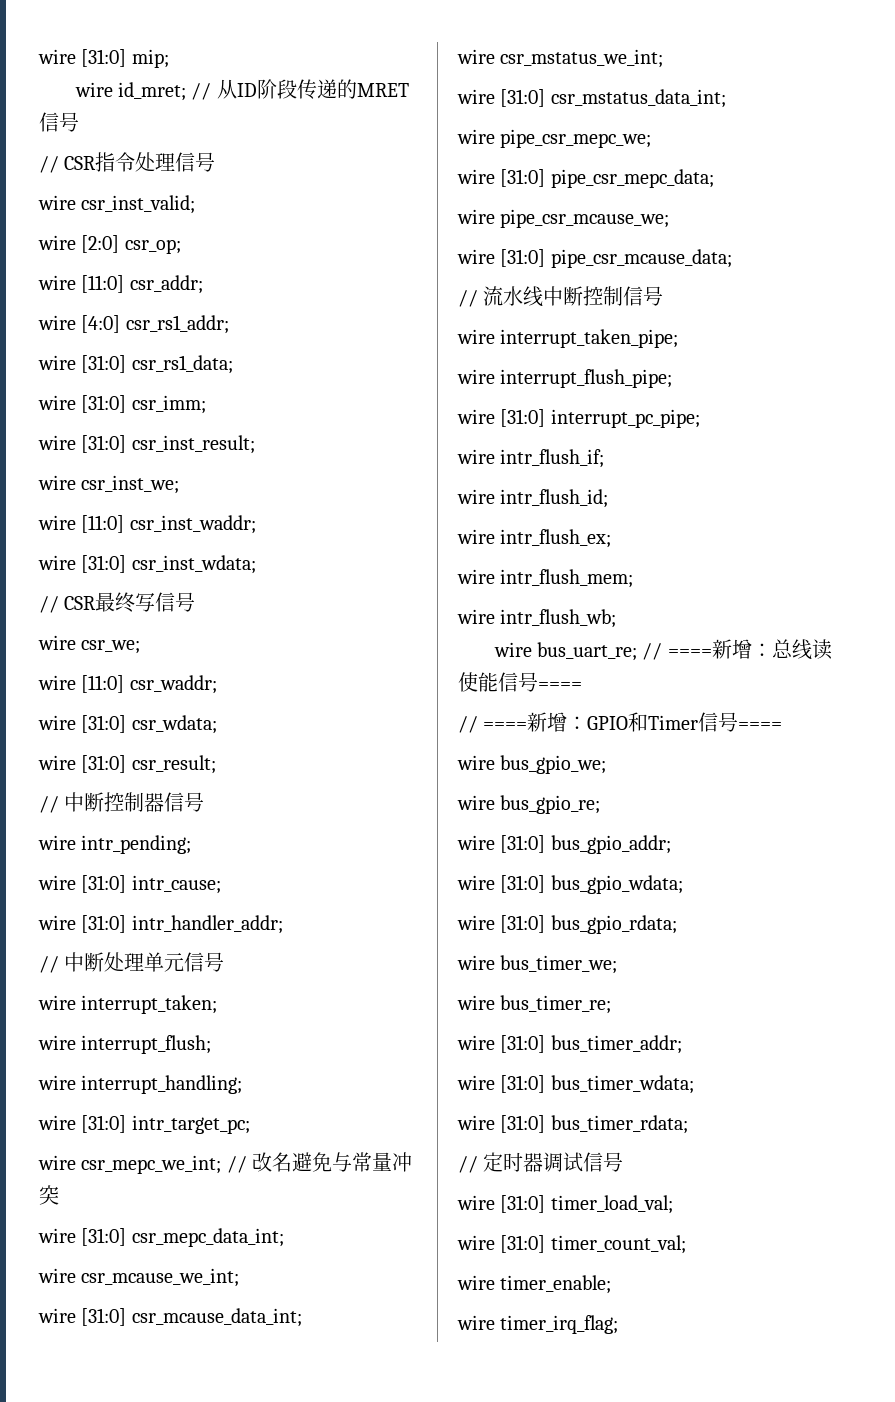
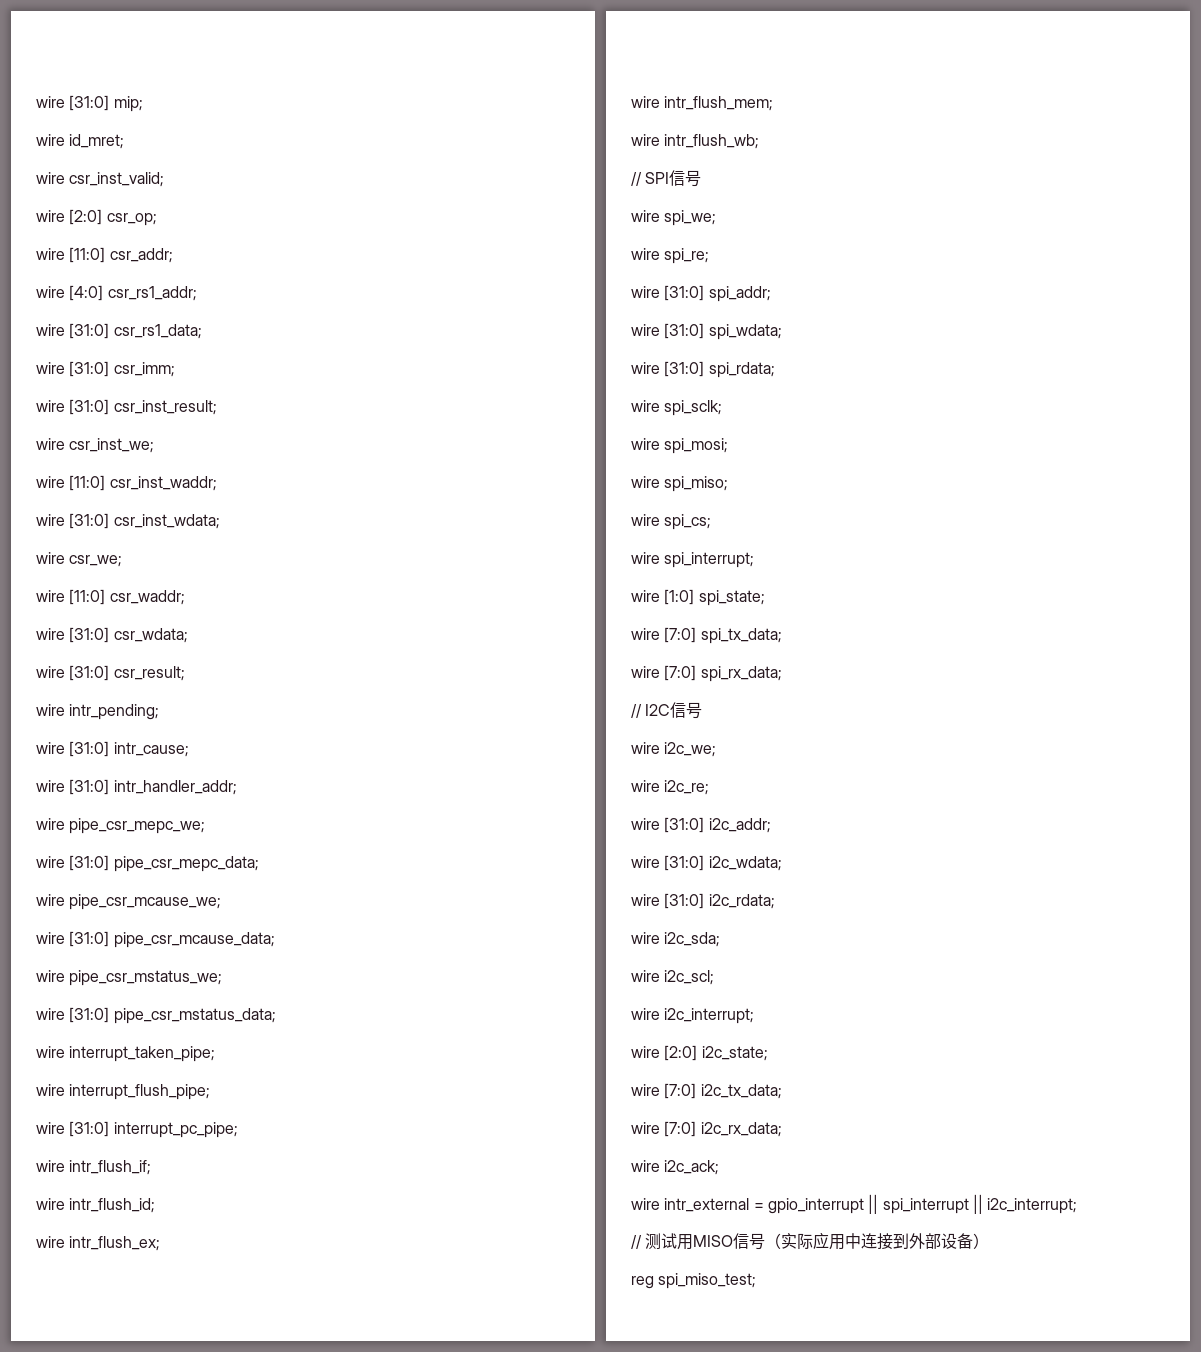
[191,79,409,100] [39,112,79,132] [39,152,216,173] // 从ID阶段传递的MRET信号 // // CSR指令处理信号 -> (125, 141) none
[39,592,196,613] // // CSR最终写信号 -> (220, 521) none
[39,792,205,813] // // 中断控制器信号 -> (185, 673) none
[39,952,225,973] [38,995,218,1014] [38,1035,212,1054] [38,1075,243,1094] [38,1115,250,1134] [38,1152,413,1174] [39,1185,59,1205] [38,1228,284,1247] [38,1268,240,1287] [38,1308,302,1327] [457,49,664,68] [457,89,726,108] // // 中断处理单元信号 // wire interrupt_taken; // wire interrupt_flush; // wire interrupt_handling; // wire [31:0] intr_target_pc; // wire csr_mepc_we_int; // 改名避免与常量冲突 // wire [31:0] csr_mepc_data_int; // wire csr_mcause_we_int; // wire [31:0] csr_mcause_data_int; // wire csr_mstatus_we_int; // wire [31:0] csr_mstatus_data_int; -> (237, 787) none
[458,286,664,307] // 流水线中断控制信号 -> [36,970,223,986] [36,1007,276,1024] wire pipe_csr_mstatus_we; // wire [31:0] pipe_csr_mstatus_data;
[493,639,832,661] [458,672,582,692] [458,712,783,733] [457,755,607,774] [457,795,601,814] [457,835,671,854] [457,875,683,894] [457,915,677,934] [457,955,618,974] [457,995,612,1014] [457,1035,682,1054] [457,1075,694,1094] [457,1115,688,1134] [458,1152,624,1173] [457,1195,673,1214] [457,1235,686,1254] [457,1275,612,1294] [457,1315,619,1334] wire bus_uart_re; // ====新增：总线读使能信号==== // // ====新增：GPIO和Timer信号==== // wire bus_gpio_we; // wire bus_gpio_re; // wire [31:0] bus_gpio_addr; // wire [31:0] bus_gpio_wdata; // wire [31:0] bus_gpio_rdata; // wire bus_timer_we; // wire bus_timer_re; // wire [31:0] bus_timer_addr; // wire [31:0] bus_timer_wdata; // wire [31:0] bus_timer_rdata; // // 定时器调试信号 // wire [31:0] timer_load_val; // wire [31:0] timer_count_val; // wire timer_enable; // wire timer_irq_flag; -> [631,170,702,187] [631,210,717,226] [631,248,710,264] [631,285,771,302] [631,323,782,340] [631,361,775,378] [631,400,723,416] [631,438,729,454] [631,476,729,492] [631,514,712,530] [631,552,755,568] [631,589,765,606] [631,627,782,644] [631,665,782,682] [631,702,703,719] [631,742,717,757] [631,780,710,795] [631,817,771,833] [631,855,782,871] [631,893,775,909] [631,932,721,947] [631,970,715,985] [631,1008,755,1024] [631,1045,768,1061] [631,1083,782,1099] [631,1121,782,1137] [631,1160,720,1175] [631,1194,1078,1214] [631,1232,990,1250] [631,1273,757,1289] // SPI信号 // wire spi_we; // wire spi_re; // wire [31:0] spi_addr; // wire [31:0] spi_wdata; // wire [31:0] spi_rdata; // wire spi_sclk; // wire spi_mosi; // wire spi_miso; // wire spi_cs; // wire spi_interrupt; // wire [1:0] spi_state; // wire [7:0] spi_tx_data; // wire [7:0] spi_rx_data; // // I2C信号 // wire i2c_we; // wire i2c_re; // wire [31:0] i2c_addr; // wire [31:0] i2c_wdata; // wire [31:0] i2c_rdata; // wire i2c_sda; // wire i2c_scl; // wire i2c_interrupt; // wire [2:0] i2c_state; // wire [7:0] i2c_tx_data; // wire [7:0] i2c_rx_data; // wire i2c_ack; // wire intr_external = gpio_interrupt || spi_interrupt || i2c_interrupt; // // 测试用MISO信号（实际应用中连接到外部设备） // reg spi_miso_test;

